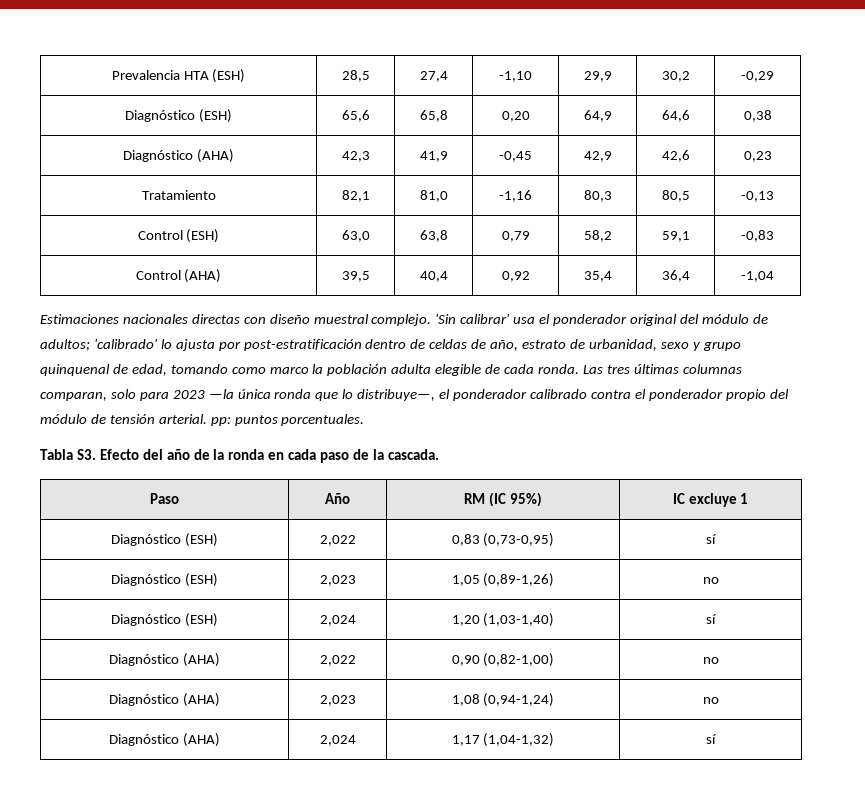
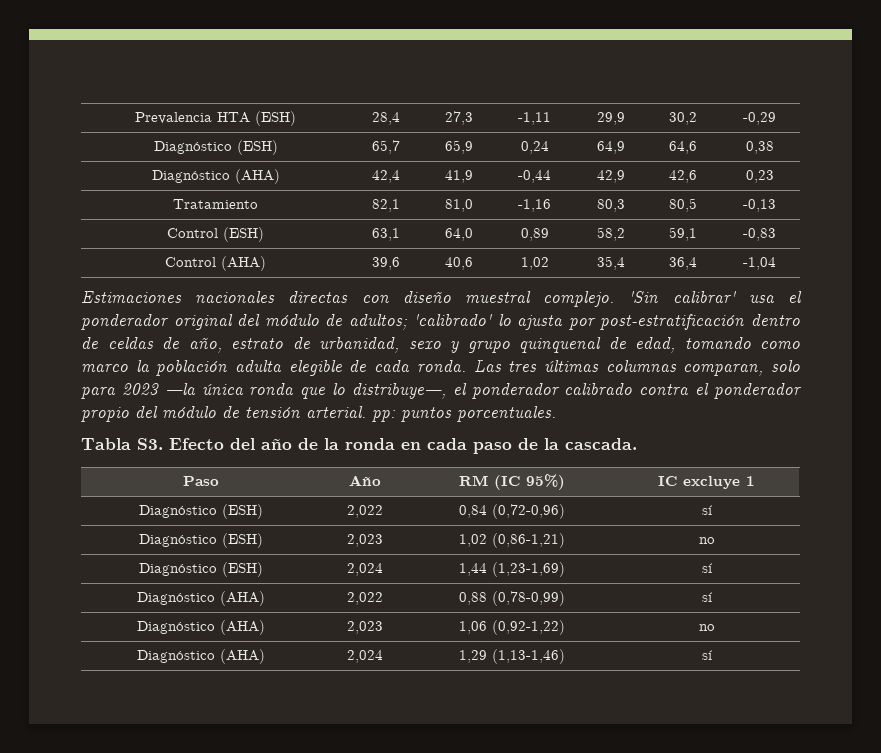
[341,70,370,82] [419,71,448,82] [499,71,532,82] 28,5 | 27,4 | -1,10 -> [372,112,400,125] [444,111,473,125] [518,112,551,125] 28,4 | 27,3 | -1,11
[341,110,370,122] [419,110,448,122] [501,111,530,122] 65,6 | 65,8 | 0,20 -> [372,140,400,154] [444,140,473,154] [520,141,549,154] 65,7 | 65,9 | 0,24
[341,151,370,162] 42,3 -> [372,170,400,183] 42,4
[499,151,532,162] -0,45 -> [518,170,551,183] -0,44
[341,230,370,242] [419,230,448,242] [501,231,530,242] 63,0 | 63,8 | 0,79 -> [372,228,400,241] [444,228,473,241] [520,228,549,241] 63,1 | 64,0 | 0,89
[341,271,370,282] [419,271,448,282] [501,271,530,282] 39,5 | 40,4 | 0,92 -> [372,257,400,270] [444,257,473,270] [520,257,549,270] 39,6 | 40,6 | 1,02
[451,533,555,547] 0,83 (0,73-0,95) -> [458,504,565,519] 0,84 (0,72-0,96)
[451,573,555,587] 1,05 (0,89-1,26) -> [458,533,565,548] 1,02 (0,86-1,21)
[451,613,555,627] 1,20 (1,03-1,40) -> [458,562,565,577] 1,44 (1,23-1,69)
[451,653,555,667] [702,657,719,664] 0,90 (0,82-1,00) | no -> [458,591,565,606] [701,592,712,602] 0,88 (0,78-0,99) | sí
[451,693,555,707] 1,08 (0,94-1,24) -> [458,620,565,635] 1,06 (0,92-1,22)
[451,733,555,747] 1,17 (1,04-1,32) -> [458,649,565,664] 1,29 (1,13-1,46)

